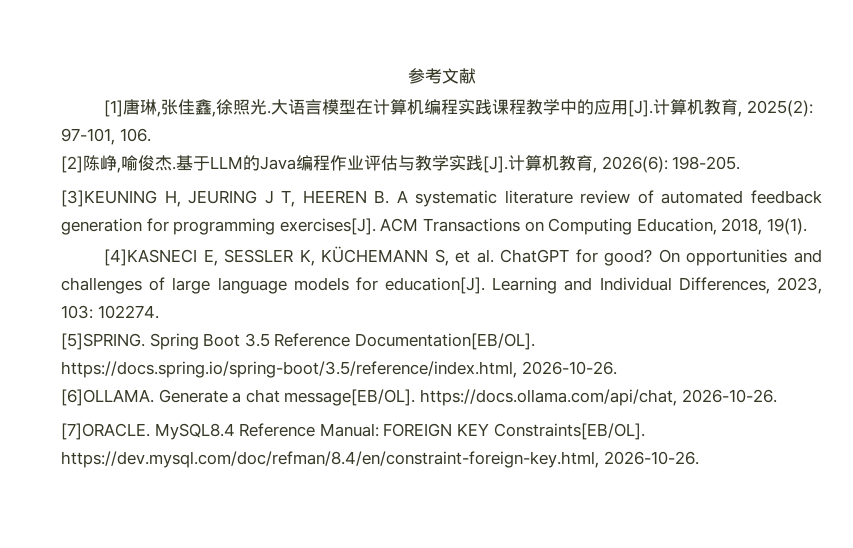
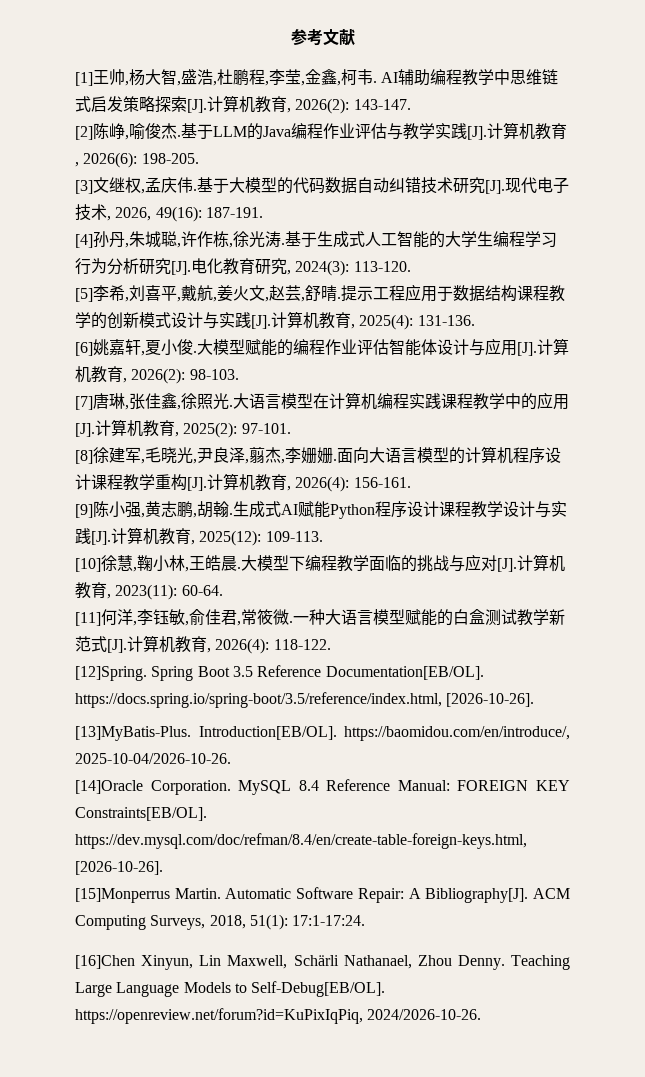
(124, 108) none -> [93,69,559,86] [75,95,411,114] [75,122,567,140] [75,152,199,168] [75,177,569,194] [75,204,263,222] [75,231,557,248] [75,258,411,276] [75,284,565,302] [75,311,475,330] [75,338,569,356] [75,366,239,384] [75,396,93,410] 王帅,杨大智,盛浩,杜鹏程,李莹,金鑫,柯韦. AI辅助编程教学中思维链式启发策略探索[J].计算机教育, 2026(2): 143-147. // [2]陈峥,喻俊杰.基于LLM的Java编程作业评估与教学实践[J].计算机教育, 2026(6): 198-205. // [3]文继权,孟庆伟.基于大模型的代码数据自动纠错技术研究[J].现代电子技术, 2026, 49(16): 187-191. // [4]孙丹,朱城聪,许作栋,徐光涛.基于生成式人工智能的大学生编程学习行为分析研究[J].电化教育研究, 2024(3): 113-120. // [5]李希,刘喜平,戴航,姜火文,赵芸,舒晴.提示工程应用于数据结构课程教学的创新模式设计与实践[J].计算机教育, 2025(4): 131-136. // [6]姚嘉轩,夏小俊.大模型赋能的编程作业评估智能体设计与应用[J].计算机教育, 2026(2): 98-103. // [7]
[61,128,151,145] [61,155,741,173] [61,190,822,207] [61,218,807,235] [104,246,822,266] [61,277,822,294] [61,305,159,319] [61,333,145,350] 97-101, 106. // [2]陈峥,喻俊杰.基于LLM的Java编程作业评估与教学实践[J].计算机教育, 2026(6): 198-205. // [3]KEUNING H, JEURING J T, HEEREN B. A systematic literature review of automated feedback generation for programming exercises[J]. ACM Transactions on Computing Education, 2018, 19(1). // [4]KASNECI E, SESSLER K, KÜCHEMANN S, et al. ChatGPT for good? On opportunities and challenges of large language models for education[J]. Learning and Individual Differences, 2023, 103: 102274. // [5]SPRING. -> [241,423,291,434] [75,446,561,464] [75,473,411,492] [75,501,567,519] [75,527,323,546] [75,554,565,572] [75,582,223,600] [75,609,565,626] [75,635,331,654] [75,666,147,681] 97-101. // [8]徐建军,毛晓光,尹良泽,翦杰,李姗姗.面向大语言模型的计算机程序设计课程教学重构[J].计算机教育, 2026(4): 156-161. // [9]陈小强,黄志鹏,胡翰.生成式AI赋能Python程序设计课程教学设计与实践[J].计算机教育, 2025(12): 109-113. // [10]徐慧,鞠小林,王皓晨.大模型下编程教学面临的挑战与应对[J].计算机教育, 2023(11): 60-64. // [11]何洋,李钰敏,俞佳君,常筱微.一种大语言模型赋能的白盒测试教学新范式[J].计算机教育, 2026(4): 118-122. // [12]Spring.
[521,361,617,375] [61,389,777,406] [61,423,235,440] 2026-10-26. // [6]OLLAMA. Generate a chat message[EB/OL]. https://docs.ollama.com/api/chat, 2026-10-26. // [7]ORACLE. MySQL8.4 -> [446,693,535,707] [75,726,570,741] [75,753,231,764] [75,780,319,795] [2026-10-26]. // [13]MyBatis-Plus. Introduction[EB/OL]. https://baomidou.com/en/introduce/, 2025-10-04/2026-10-26. // [14]Oracle Corporation. MySQL 8.4
[61,451,699,468] https://dev.mysql.com/doc/refman/8.4/en/constraint-foreign-key.html, 2026-10-26. -> [75,833,527,849] [75,861,163,875] [75,887,570,903] [75,914,366,930] [75,955,570,970] [75,981,386,997] [75,1008,482,1024] https://dev.mysql.com/doc/refman/8.4/en/create-table-foreign-keys.html, [2026-10-26]. // [15]Monperrus Martin. Automatic Software Repair: A Bibliography[J]. ACM Computing Surveys, 2018, 51(1): 17:1-17:24. // [16]Chen Xinyun, Lin Maxwell, Schärli Nathanael, Zhou Denny. Teaching Large Language Models to Self-Debug[EB/OL]. https://openreview.net/forum?id=KuPixIqPiq, 2024/2026-10-26.

